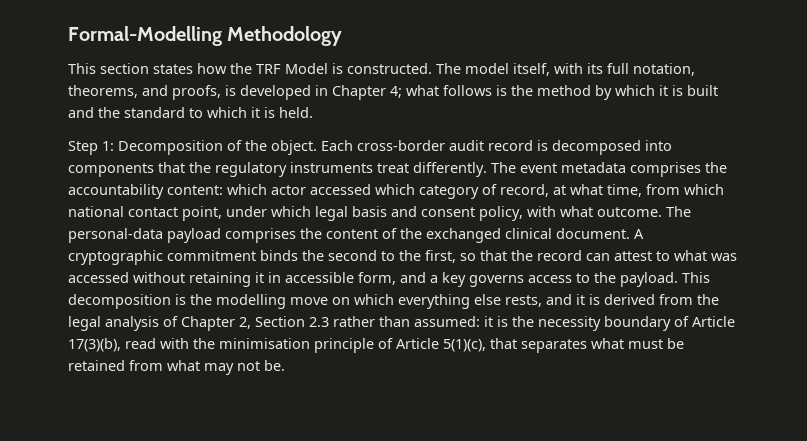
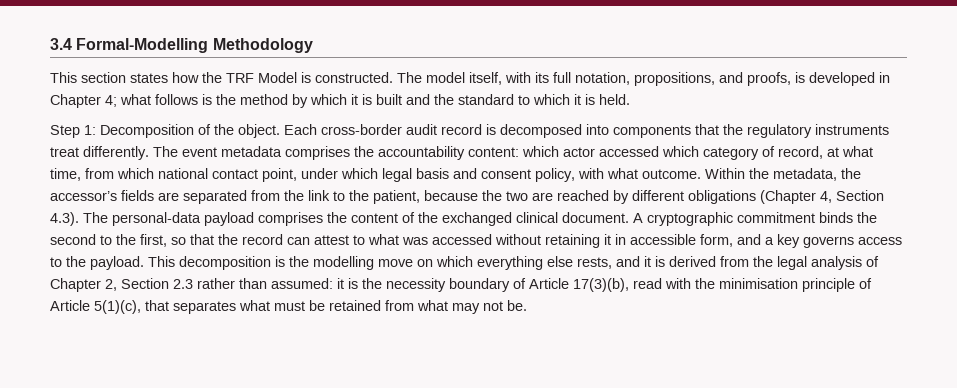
(68, 36) none -> [50,38,72,50] 3.4
[68,85,138,98] theorems, -> [634,72,715,86] propositions,
(662, 212) none -> [705,168,861,181] [50,190,884,204] [50,212,79,226] Within the metadata, the accessor’s fields are separated from the link to the patient, because the two are reached by different obligations (Chapter 4, Section 4.3).

